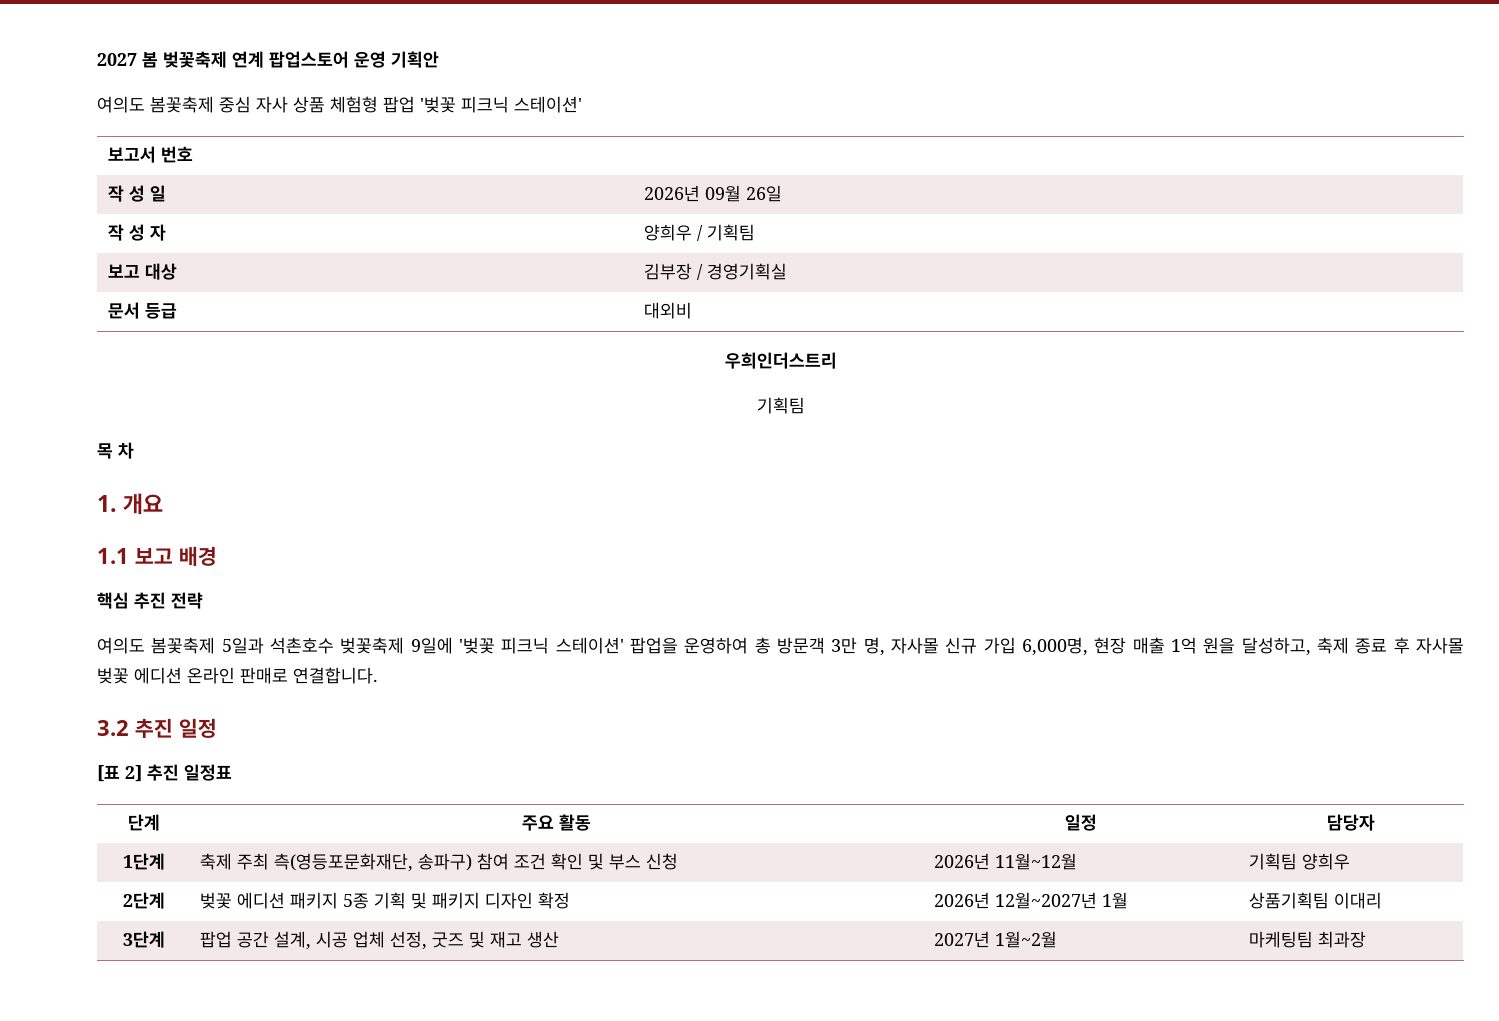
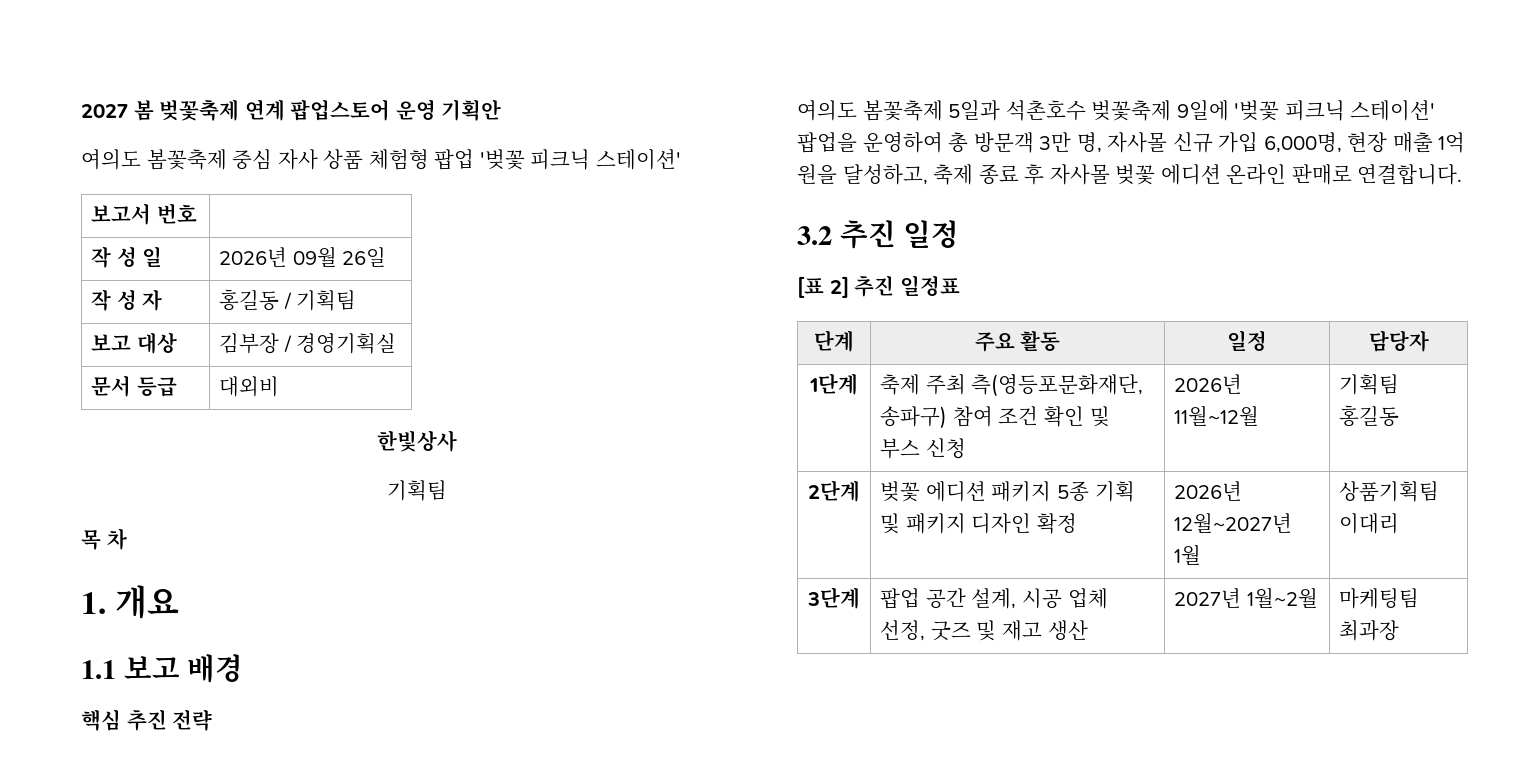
[643,224,692,241] 양희우 -> [219,289,280,311] 홍길동
[724,352,837,369] 우희인더스트리 -> [376,430,457,452] 한빛상사
[1301,853,1350,870] 양희우 -> [1339,405,1400,427] 홍길동

